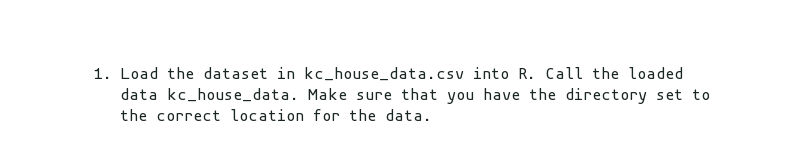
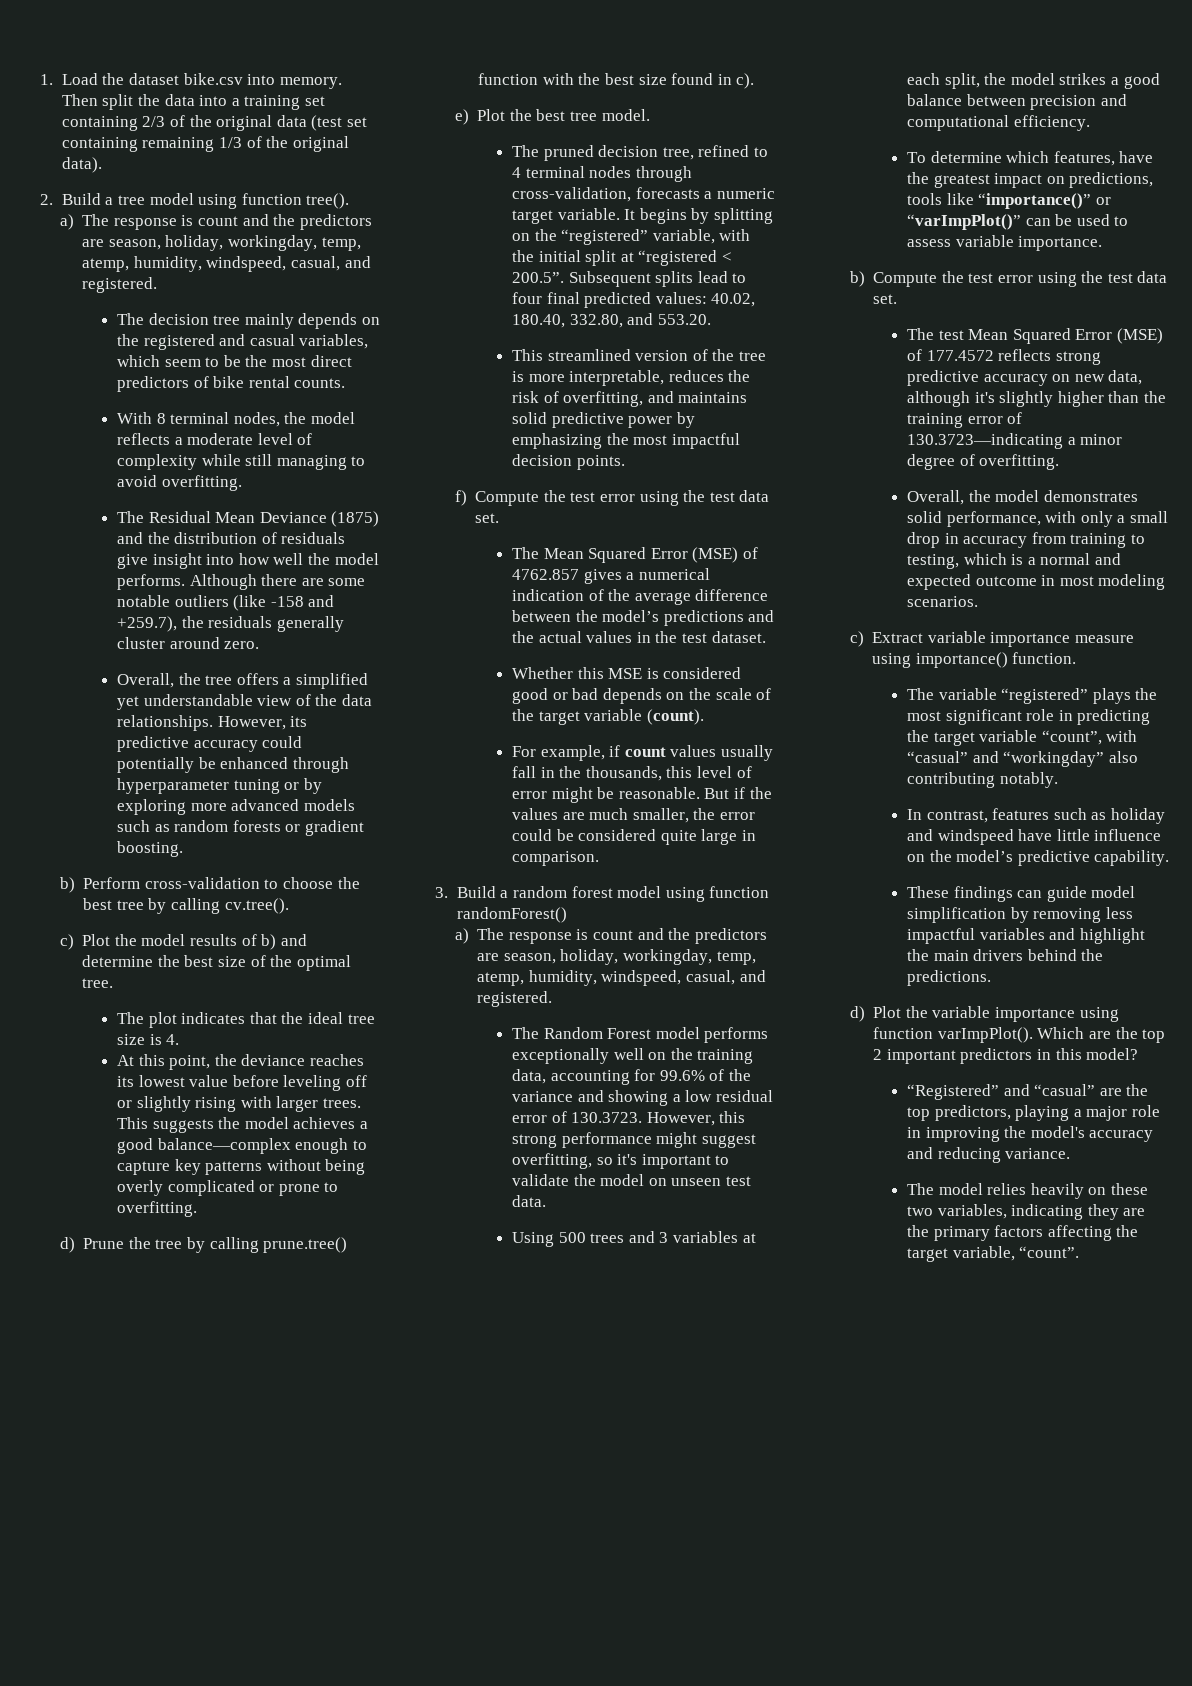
[277,67,684,81] [120,88,711,104] [120,109,433,121] in kc_house_data.csv into R. Call the loaded data kc_house_data. Make sure that you have the directory set to the correct location for the data. -> [183,73,342,89] [61,94,325,110] [61,115,367,131] [61,136,349,152] [61,157,102,173] [40,193,350,209] [59,214,372,230] [82,235,361,251] [82,256,371,272] [82,277,158,293] [117,313,381,329] [117,334,369,350] [117,355,352,367] [117,376,346,392] [117,412,356,427] [117,433,313,445] [117,454,366,470] [117,475,242,491] [117,511,380,527] [117,532,346,544] [117,553,379,569] [117,574,366,590] [117,595,335,611] [117,616,344,632] [117,637,260,649] [117,673,369,689] [117,694,373,710] [117,715,308,731] [117,736,303,752] [117,757,349,773] [117,778,322,794] [117,799,355,815] [117,820,365,836] [117,841,184,857] [59,877,360,893] [83,898,289,914] [59,934,307,950] [82,955,351,971] [82,978,114,988] [117,1012,375,1028] [117,1034,180,1045] [117,1054,365,1070] [117,1075,368,1091] [117,1096,362,1112] [117,1117,369,1133] [117,1138,367,1154] [117,1159,366,1175] [117,1180,339,1196] [117,1201,198,1217] [59,1237,348,1253] [478,73,755,89] [454,109,650,125] [512,145,769,161] [512,166,692,182] [512,187,775,202] [512,208,774,224] [512,229,751,245] [512,250,733,266] [512,271,747,287] [512,292,756,308] [512,313,711,328] [512,349,767,361] [512,370,751,386] [512,391,748,407] [512,412,695,428] [512,433,740,449] [512,454,625,470] [454,490,770,506] [475,513,500,523] [512,547,759,563] [512,568,710,584] [512,589,769,605] [512,610,775,626] [512,631,766,643] [512,667,742,679] [512,688,772,704] [512,709,704,725] [512,745,774,761] [512,766,752,781] [512,787,772,803] [512,808,756,823] [512,829,757,845] [512,851,600,866] [435,886,770,902] [456,907,567,923] [454,928,767,944] [477,949,756,965] [477,970,766,986] [477,991,553,1007] [512,1027,769,1043] [512,1048,754,1064] [512,1069,752,1085] [512,1090,774,1106] [512,1111,746,1126] [512,1132,756,1148] [512,1153,730,1169] [512,1174,752,1186] [512,1195,547,1207] [512,1231,756,1247] [907,73,1160,89] [907,94,1127,110] [907,115,1090,131] [907,151,1154,166] [907,172,1154,188] [907,193,1111,209] [907,214,1129,230] [907,235,1103,251] [849,271,1168,287] [873,294,898,304] [907,328,1164,344] [907,349,1101,365] [907,370,1143,386] [907,391,1167,407] [907,412,1023,428] [907,433,1123,449] [907,454,1060,470] [907,490,1138,505] [907,511,1169,527] [907,532,1146,548] [907,553,1122,569] [907,574,1166,590] [907,596,979,607] [849,631,1134,647] [872,652,1077,668] [907,688,1158,704] [907,709,1151,725] [907,730,1138,746] [907,751,1138,767] [907,772,1058,788] [907,808,1166,824] [907,829,1162,845] [907,850,1170,866] [907,886,1136,902] [907,907,1133,923] [907,928,1145,944] [907,949,1104,961] [907,970,992,986] [849,1006,1119,1022] [873,1027,1166,1043] [873,1048,1139,1064] [907,1084,1149,1100] [907,1105,1161,1121] [907,1126,1154,1142] [907,1147,1071,1163] [907,1183,1149,1199] [907,1204,1146,1220] [907,1225,1139,1241] [907,1246,1080,1262] bike.csv into memory. Then split the data into a training set containing 2/3 of the original data (test set containing remaining 1/3 of the original data). // 2. Build a tree model using function tree(). // a) The response is count and the predictors are season, holiday, workingday, temp, atemp, humidity, windspeed, casual, and registered. // The decision tree mainly depends on the registered and casual variables, which seem to be the most direct predictors of bike rental counts. // With 8 terminal nodes, the model reflects a moderate level of complexity while still managing to avoid overfitting. // The Residual Mean Deviance (1875) and the distribution of residuals give insight into how well the model performs. Although there are some notable outliers (like -158 and +259.7), the residuals generally cluster around zero. // Overall, the tree offers a simplified yet understandable view of the data relationships. However, its predictive accuracy could potentially be enhanced through hyperparameter tuning or by exploring more advanced models such as random forests or gradient boosting. // b) Perform cross-validation to choose the best tree by calling cv.tree(). // c) Plot the model results of b) and determine the best size of the optimal tree. // The plot indicates that the ideal tree size is 4. // At this point, the deviance reaches its lowest value before leveling off or slightly rising with larger trees. This suggests the model achieves a good balance—complex enough to capture key patterns without being overly complicated or prone to overfitting. // d) Prune the tree by calling prune.tree() function with the best size found in c). // e) Plot the best tree model. // The pruned decision tree, refined to 4 terminal nodes through cross-validation, forecasts a numeric target variable. It begins by splitting on the “registered” variable, with the initial split at “registered < 200.5”. Subsequent splits lead to four final predicted values: 40.02, 180.40, 332.80, and 553.20. // This streamlined version of the tree is more interpretable, reduces the risk of overfitting, and maintains solid predictive power by emphasizing the most impactful decision points. // f) Compute the test error using the test data set. // The Mean Squared Error (MSE) of 4762.857 gives a numerical indication of the average difference between the model’s predictions and the actual values in the test dataset. // Whether this MSE is considered good or bad depends on the scale of the target variable (count). // For example, if count values usually fall in the thousands, this level of error might be reasonable. But if the values are much smaller, the error could be considered quite large in comparison. // 3. Build a random forest model using function randomForest() // a) The response is count and the predictors are season, holiday, workingday, temp, atemp, humidity, windspeed, casual, and registered. // The Random Forest model performs exceptionally well on the training data, accounting for 99.6% of the variance and showing a low residual error of 130.3723. However, this strong performance might suggest overfitting, so it's important to validate the model on unseen test data. // Using 500 trees and 3 variables at each split, the model strikes a good balance between precision and computational efficiency. // To determine which features, have the greatest impact on predictions, tools like “importance()” or “varImpPlot()” can be used to assess variable importance. // b) Compute the test error using the test data set. // The test Mean Squared Error (MSE) of 177.4572 reflects strong predictive accuracy on new data, although it's slightly higher than the training error of 130.3723—indicating a minor degree of overfitting. // Overall, the model demonstrates solid performance, with only a small drop in accuracy from training to testing, which is a normal and expected outcome in most modeling scenarios. // c) Extract variable importance measure using importance() function. // The variable “registered” plays the most significant role in predicting the target variable “count”, with “casual” and “workingday” also contributing notably. // In contrast, features such as holiday and windspeed have little influence on the model’s predictive capability. // These findings can guide model simplification by removing less impactful variables and highlight the main drivers behind the predictions. // d) Plot the variable importance using function varImpPlot(). Which are the top 2 important predictors in this model? // “Registered” and “casual” are the top predictors, playing a major role in improving the model's accuracy and reducing variance. // The model relies heavily on these two variables, indicating they are the primary factors affecting the target variable, “count”.

